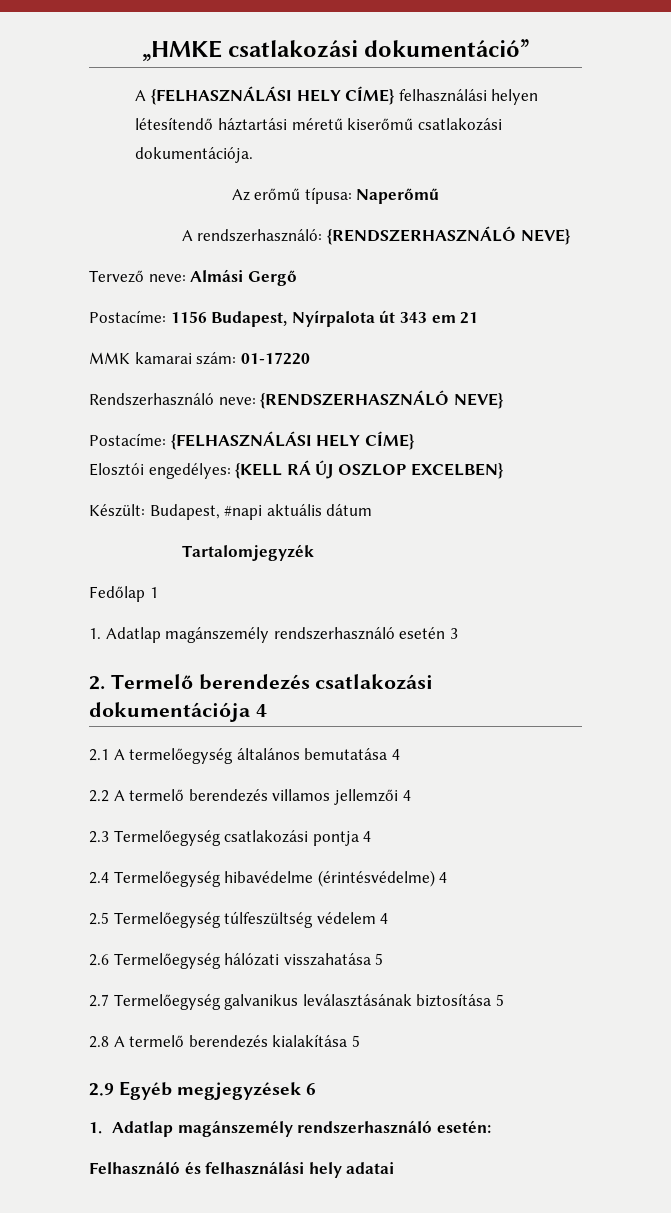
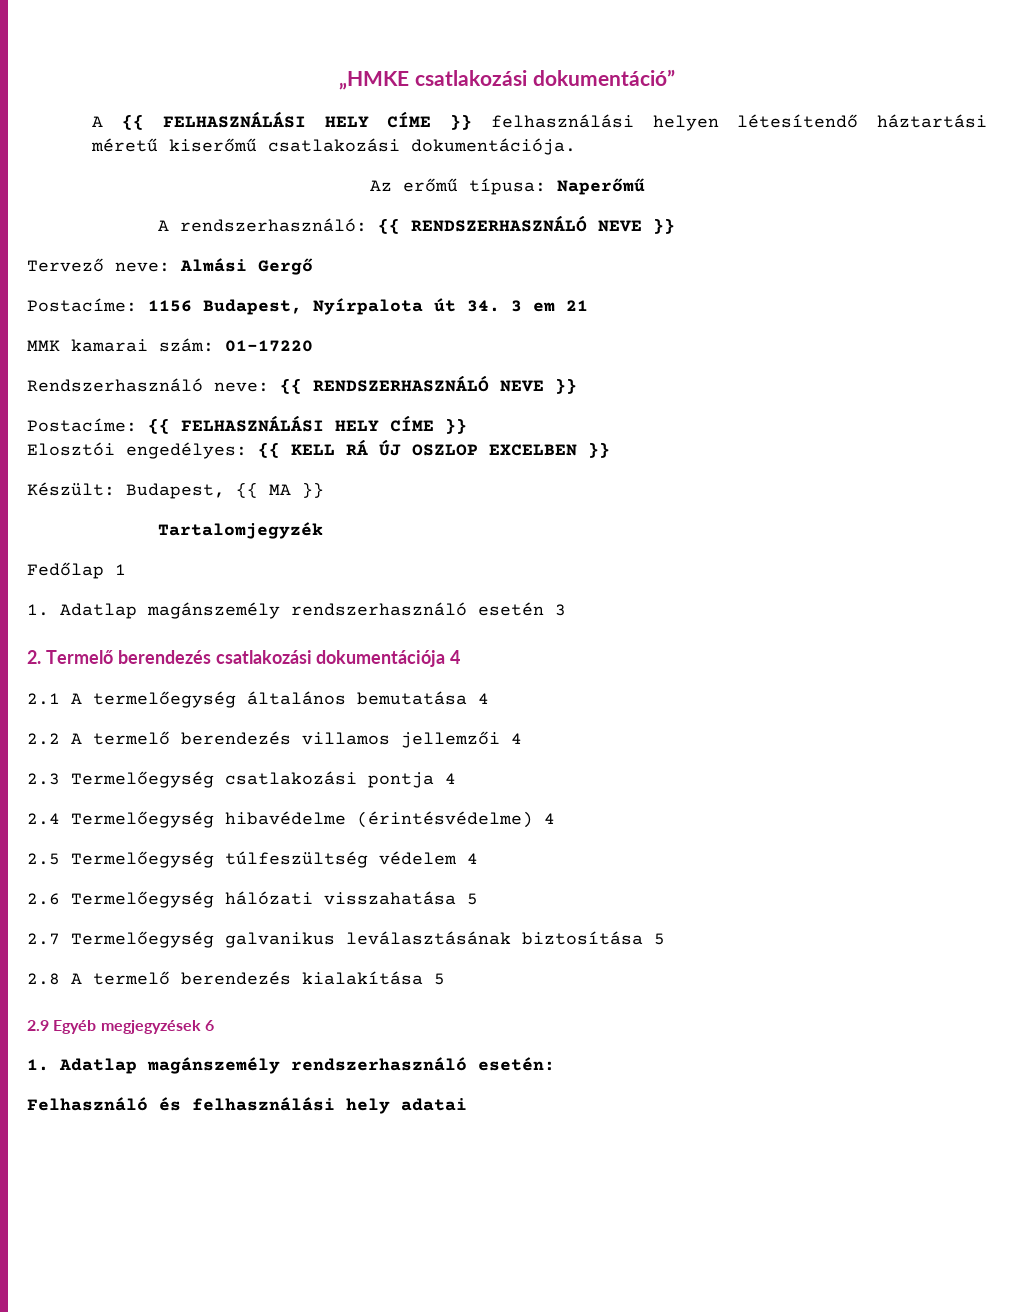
[150,86,396,105] {FELHASZNÁLÁSI HELY CÍME} -> [122,111,473,130] {{ FELHASZNÁLÁSI HELY CÍME }}
[326,226,571,245] {RENDSZERHASZNÁLÓ NEVE} -> [377,215,675,234] {{ RENDSZERHASZNÁLÓ NEVE }}
[399,312,427,323] 343 -> [467,300,522,312] 34. 3
[260,390,504,409] [89,431,415,450] {RENDSZERHASZNÁLÓ NEVE} // Postacíme: {FELHASZNÁLÁSI HELY CÍME} -> [280,375,577,394] [27,415,467,434] {{ RENDSZERHASZNÁLÓ NEVE }} // Postacíme: {{ FELHASZNÁLÁSI HELY CÍME }}
[235,463,283,479] {KELL -> [258,442,335,458] {{ KELL
[410,463,504,479] EXCELBEN} -> [489,442,610,458] EXCELBEN }}
[224,504,373,520] #napi aktuális dátum -> [236,482,324,498] {{ MA }}

